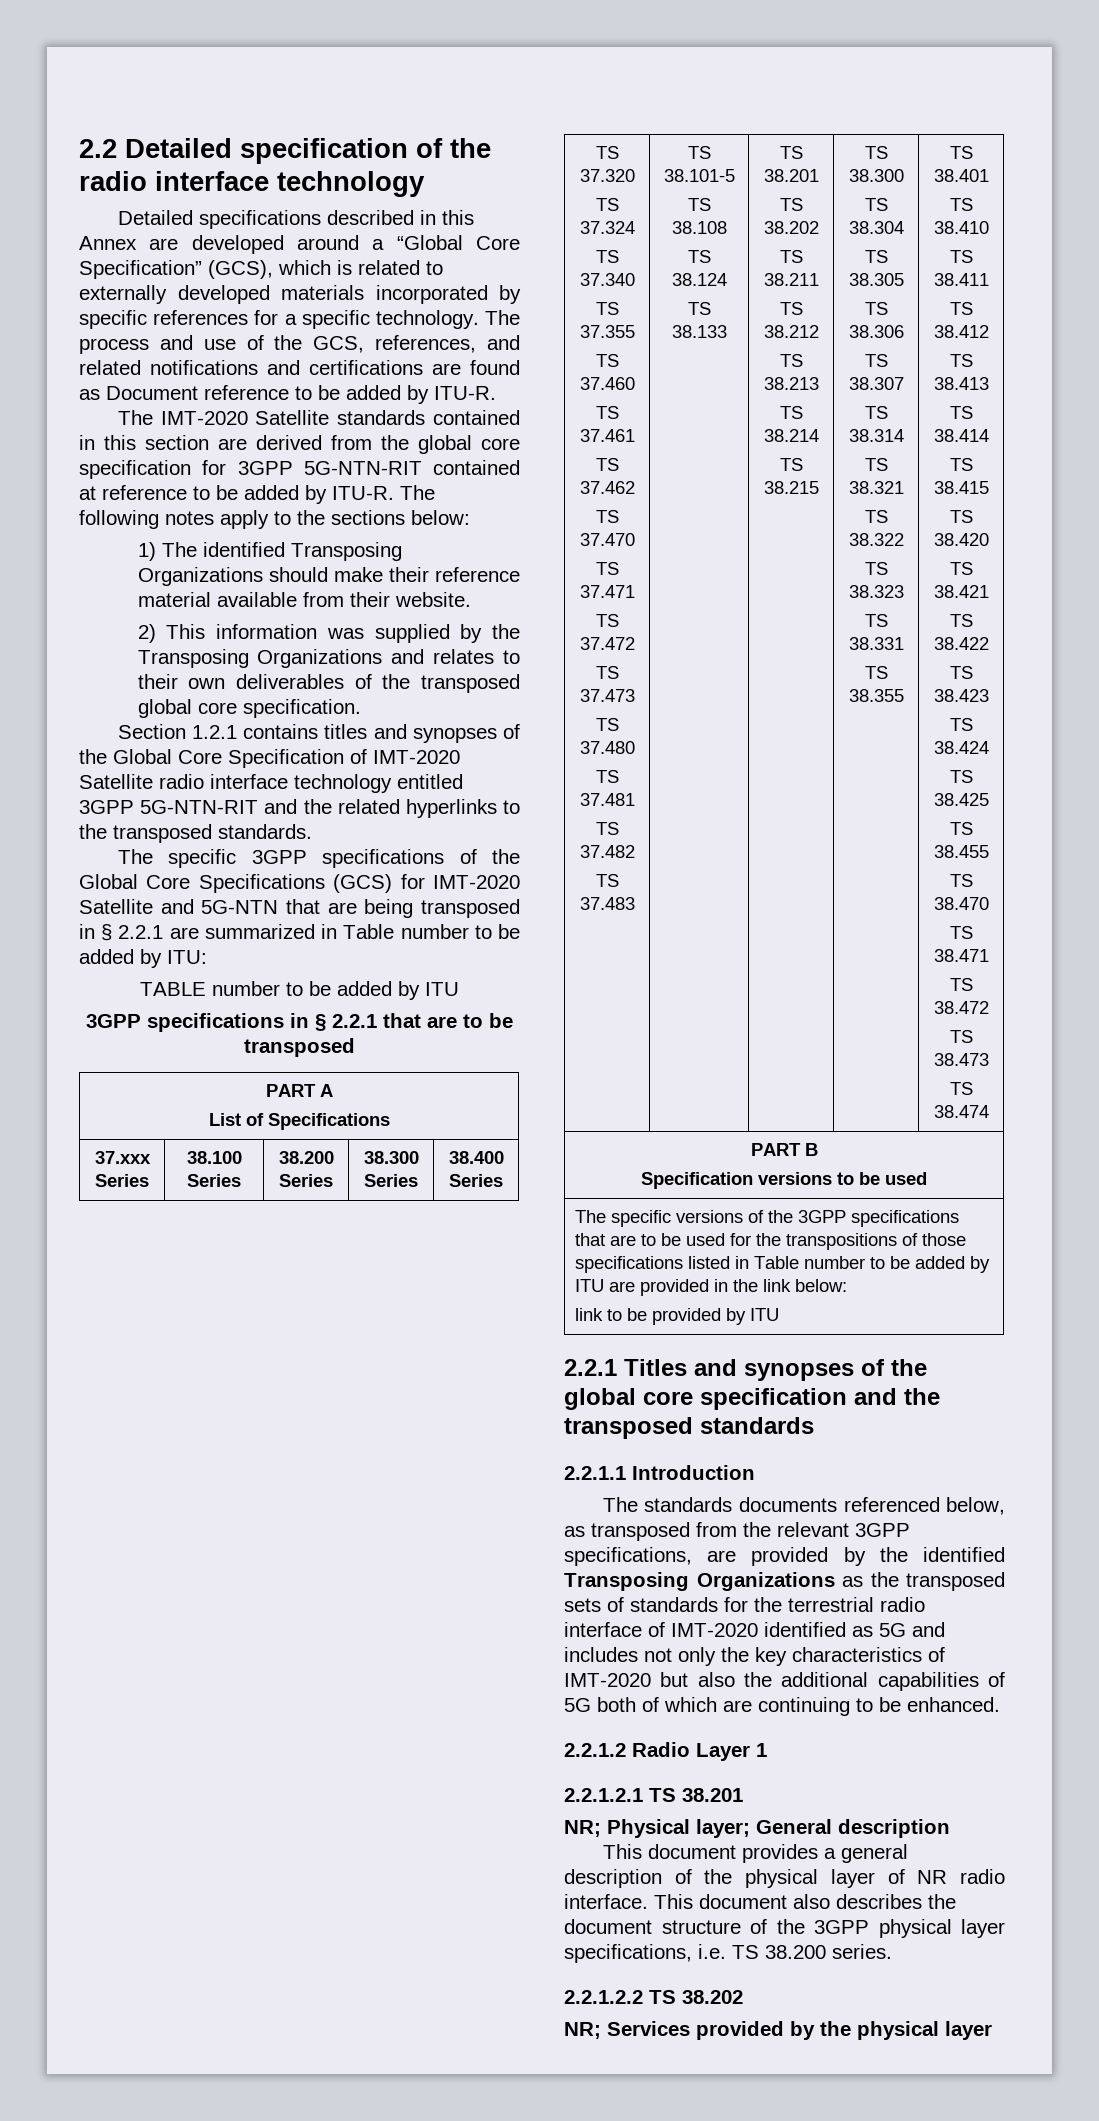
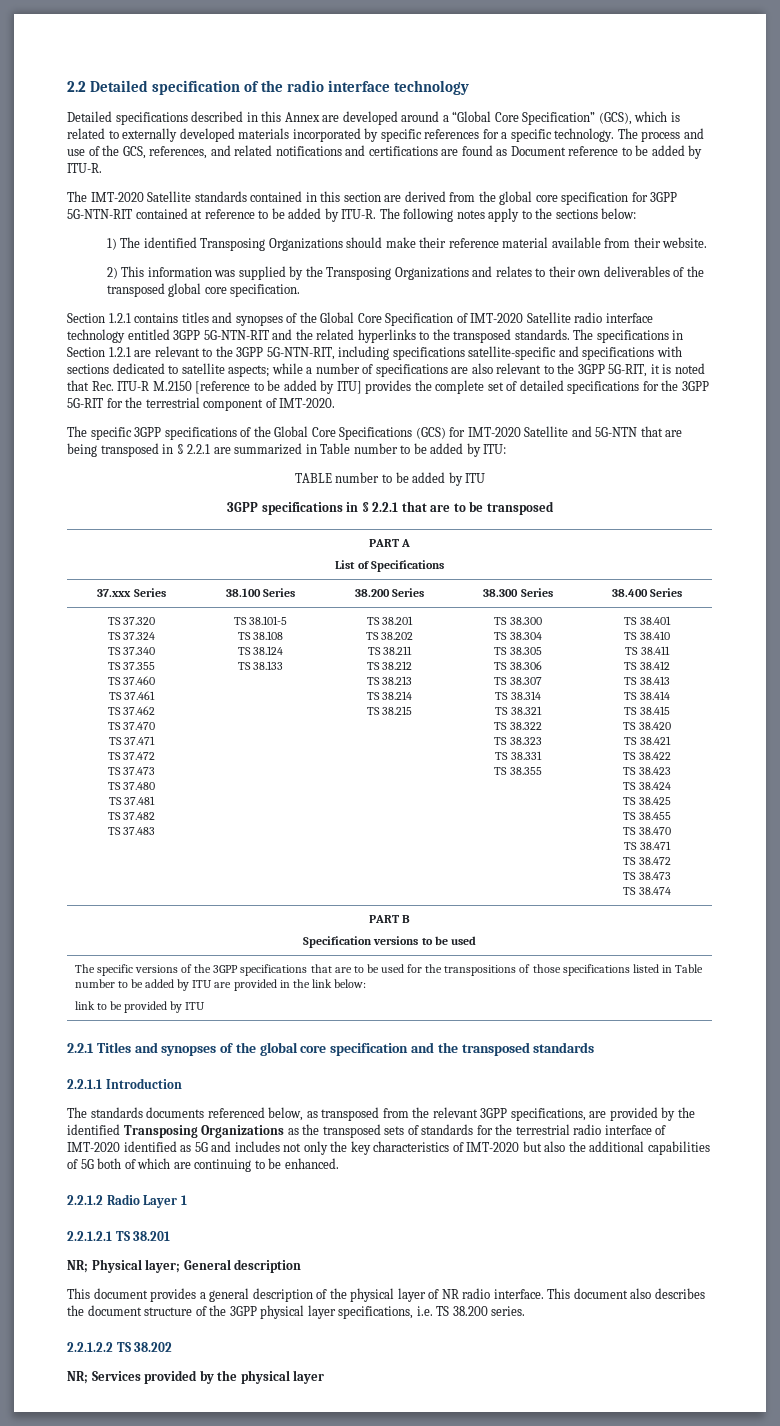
(312, 831) none -> [573,329,684,343] [67,346,682,360] [67,363,705,377] [67,380,709,394] [67,397,336,411] The specifications in Section 1.2.1 are relevant to the 3GPP 5G-NTN-RIT, including specifications satellite-specific and specifications with sections dedicated to satellite aspects; while a number of specifications are also relevant to the 3GPP 5G-RIT, it is noted that Rec. ITU-R M.2150 [reference to be added by ITU] provides the complete set of detailed specifications for the 3GPP 5G-RIT for the terrestrial component of IMT-2020.

